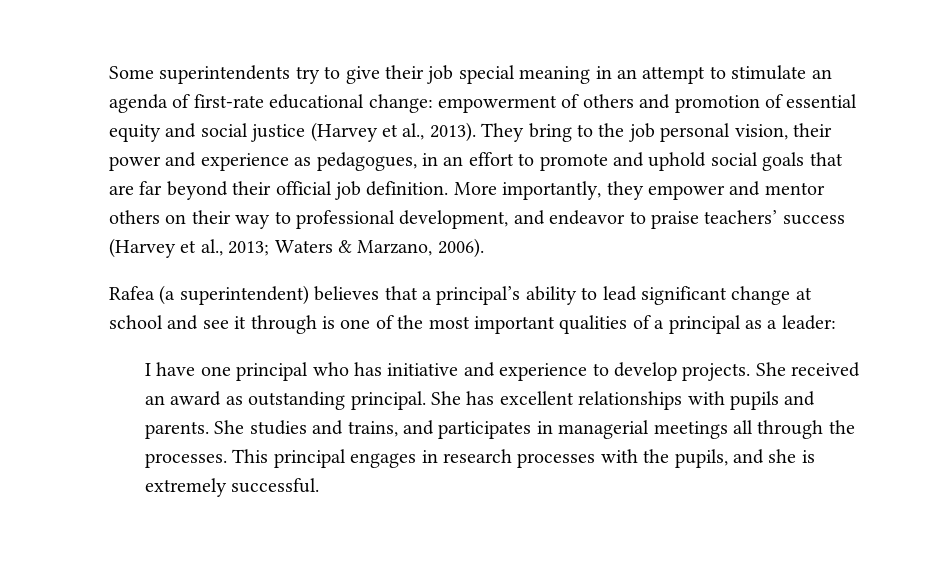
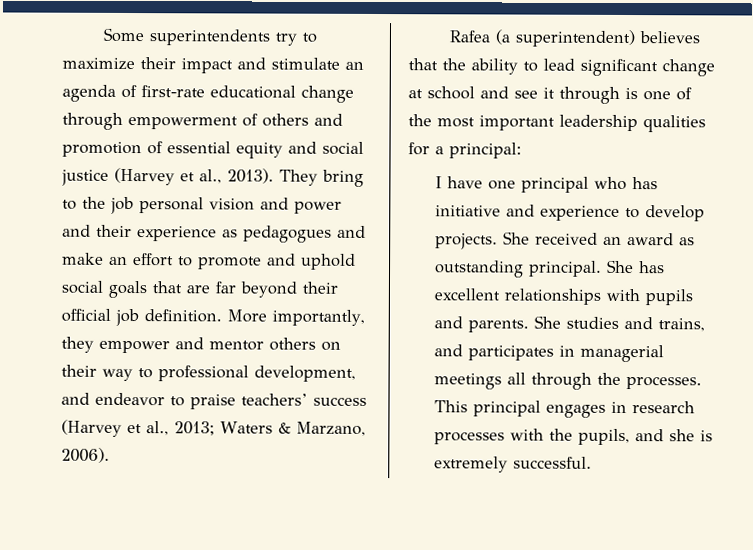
[345,65,726,84] give their job special meaning in an attempt to -> [62,57,266,74] maximize their impact and
[368,94,433,113] change: -> [301,85,354,103] [62,112,123,130] change through
[734,123,832,140] vision, their -> [209,197,289,211] vision and
(197, 159) none -> [96,224,132,238] their
[316,152,438,171] pedagogues, in -> [243,225,366,243] [62,252,104,265] pedagogues and make
[422,286,521,305] a principal’s -> [442,58,466,71] the
[559,315,836,334] qualities of a principal as a leader: -> [559,114,706,133] [408,142,522,159] leadership qualities for a principal:

